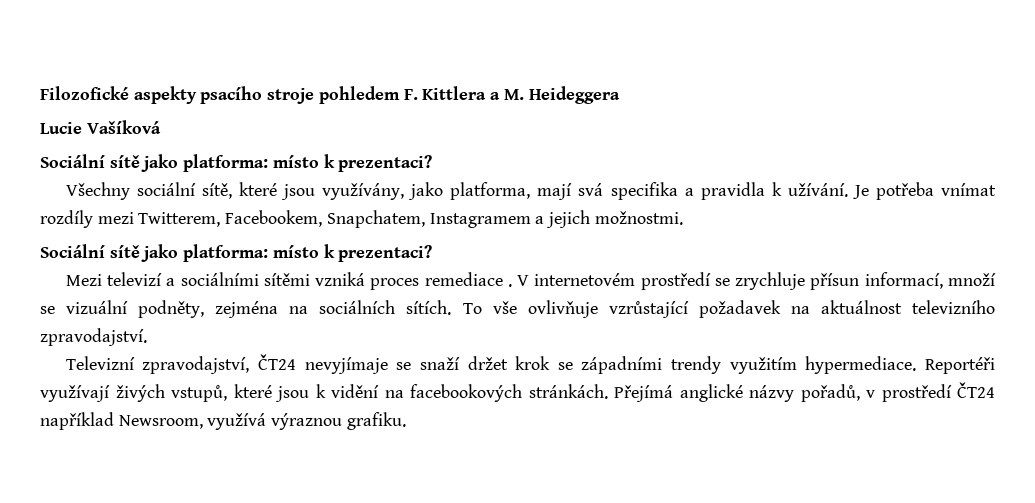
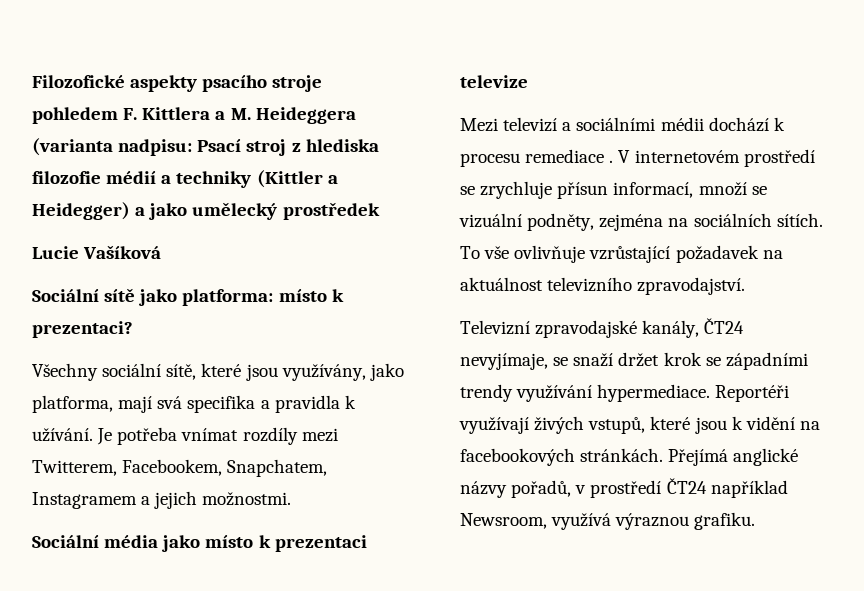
(620, 95) none -> [32,138,379,156] [32,170,338,188] [32,202,380,220] (varianta nadpisu: Psací stroj z hlediska filozofie médií a techniky (Kittler a Heidegger) a jako umělecký prostředek
[109,244,433,262] sítě jako platforma: místo k prezentaci? -> [104,535,367,552] [460,75,528,88] média jako místo k prezentaci televize
[263,272,420,290] sítěmi vzniká proces -> [660,117,785,132] [460,153,520,167] médii dochází k procesu
[142,354,388,374] zpravodajství, ČT24 nevyjímaje -> [535,318,745,338] [460,353,548,370] zpravodajské kanály, ČT24 nevyjímaje,
[729,357,797,374] využitím -> [516,385,593,402] využívání

